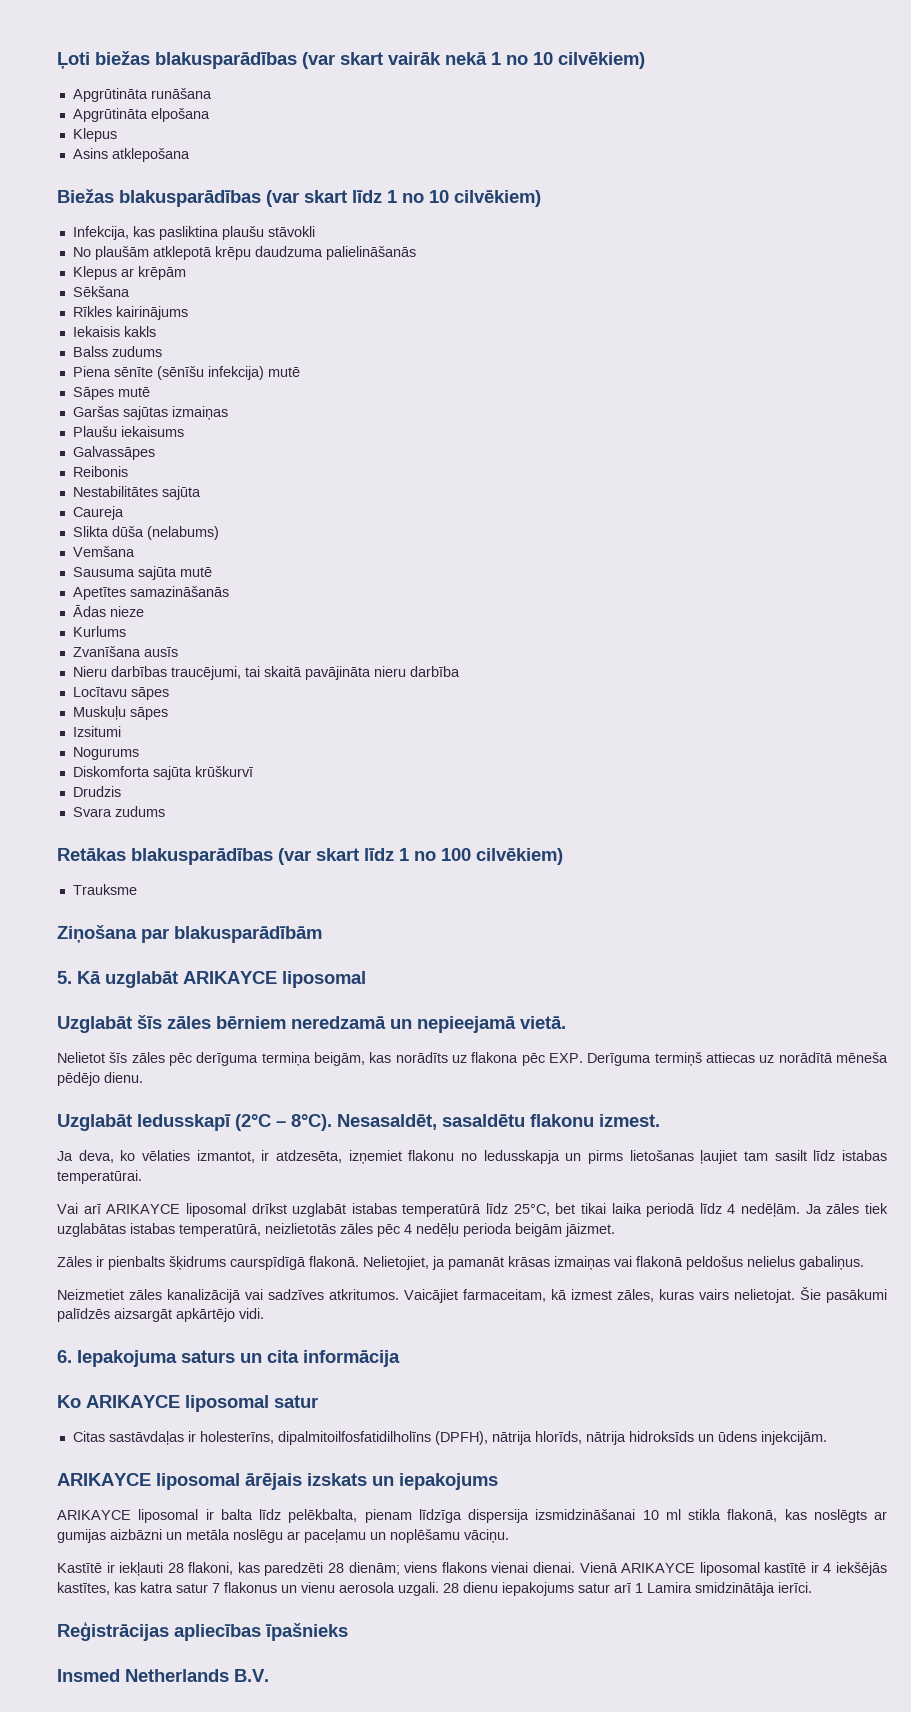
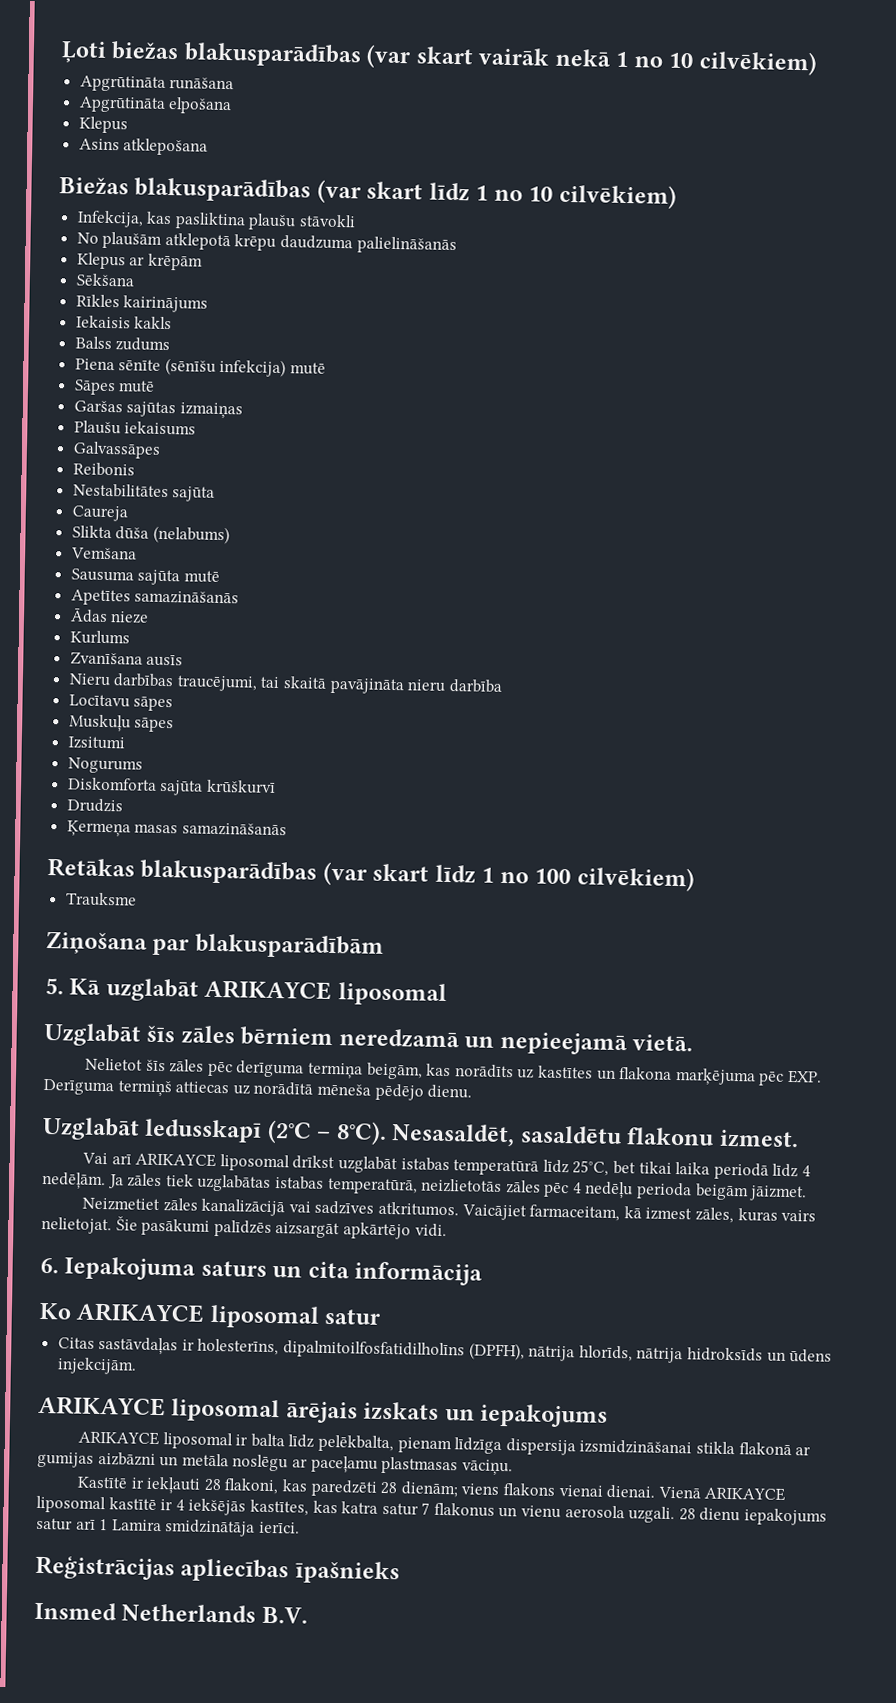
[72,806,165,817] Svara zudums -> [66,820,287,837] Ķermeņa masas samazināšanās
[471,1052,519,1063] flakona -> [538,1065,756,1086] kastītes un flakona marķējuma
[57,1150,887,1164] [57,1170,142,1184] // Ja deva, ko vēlaties izmantot, ir atdzesēta, izņemiet flakonu no ledusskapja un pirms lietošanas ļaujiet tam sasilt līdz istabas temperatūrai. -> (799, 1139) none
[57,1256,864,1270] // Zāles ir pienbalts šķidrums caurspīdīgā flakonā. Nelietojiet, ja pamanāt krāsas izmaiņas vai flakonā peldošus nelielus gabaliņus. -> (808, 1193) none
[642,1509,867,1523] 10 ml stikla flakonā, kas noslēgts -> [696,1441,792,1456] stikla flakonā
[370,1529,460,1543] un noplēšamu -> [381,1456,459,1475] plastmasas

